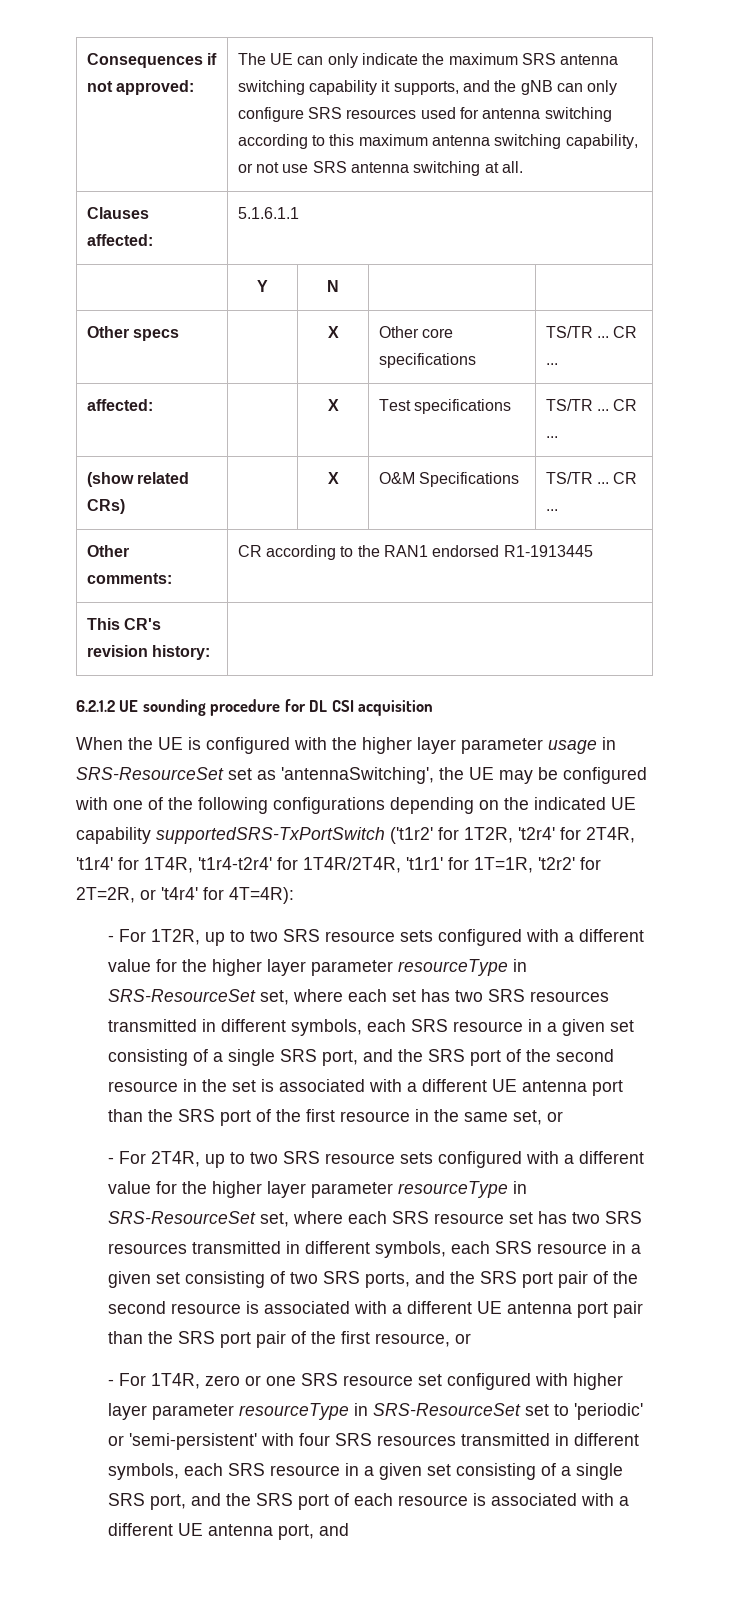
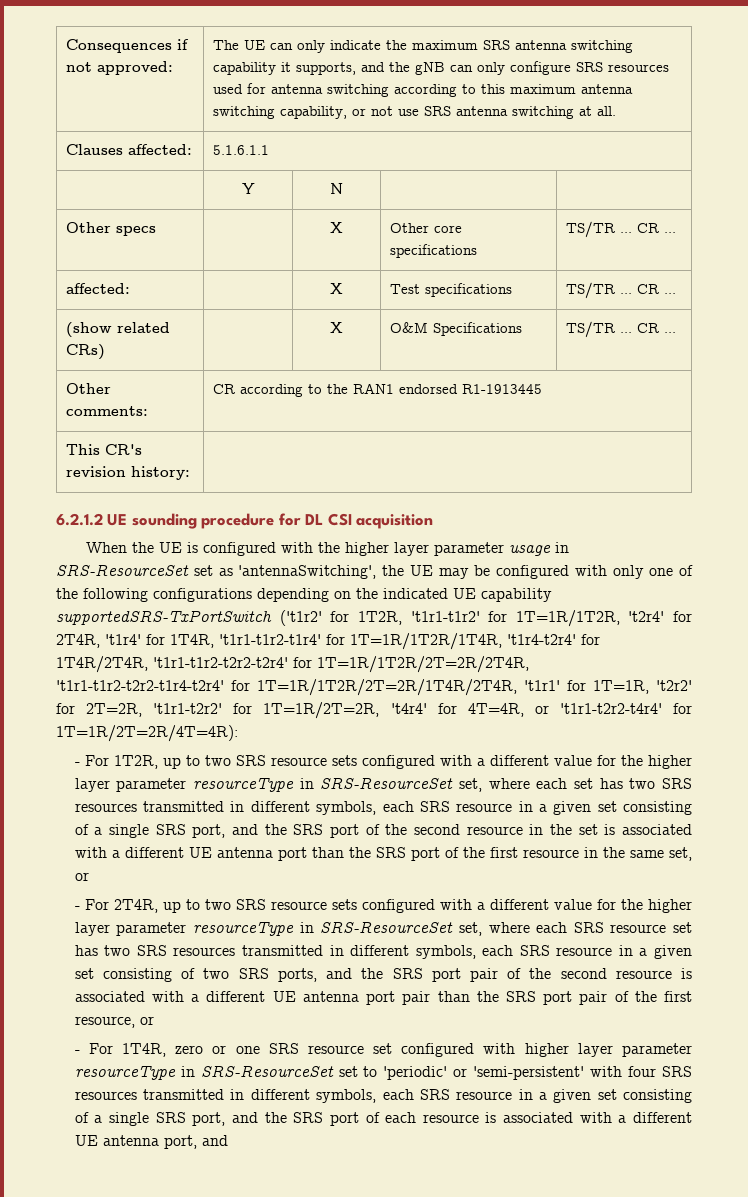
(108, 803) none -> [612,565,644,579] only
(513, 835) none -> [410,610,620,627] 't1r1-t1r2' for 1T=1R/1T2R,
[198,857,401,873] 't1r4-t2r4' for 1T4R/2T4R, -> [219,633,600,650] [56,656,529,673] [56,679,517,696] 't1r1-t1r2-t1r4' for 1T=1R/1T2R/1T4R, 't1r4-t2r4' for 1T4R/2T4R, 't1r1-t1r2-t2r2-t2r4' for 1T=1R/1T2R/2T=2R/2T4R, 't1r1-t1r2-t2r2-t1r4-t2r4' for 1T=1R/1T2R/2T=2R/1T4R/2T4R,
[140,887,294,904] or 't4r4' for 4T=4R): -> [153,702,693,719] [56,725,238,742] 't1r1-t2r2' for 1T=1R/2T=2R, 't4r4' for 4T=4R, or 't1r1-t2r2-t4r4' for 1T=1R/2T=2R/4T=4R):

